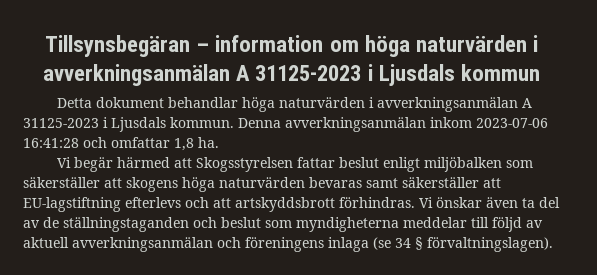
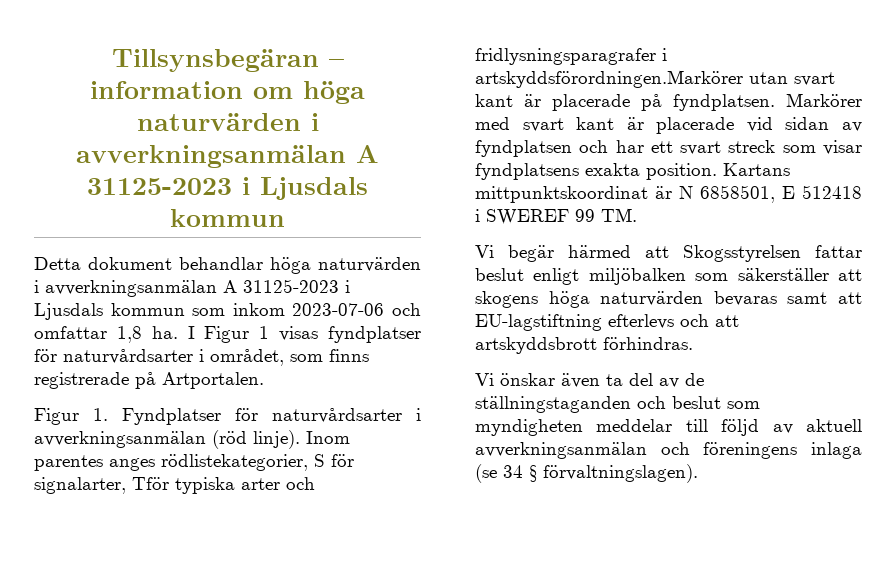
[170,117,426,132] kommun. Denna avverkningsanmälan -> [110,303,226,316] kommun som
[23,138,79,148] 16:41:28 -> (385, 309) none
(219, 142) none -> [187,326,421,343] [34,349,369,366] [34,372,264,389] [34,408,421,425] [34,430,350,449] [34,454,354,471] [34,477,315,494] [475,48,667,65] [475,70,835,88] [475,93,862,111] [475,117,862,134] [475,140,862,157] [475,163,790,180] [475,185,862,203] [475,208,637,225] I Figur 1 visas fyndplatser för naturvårdsarter i området, som finns registrerade på Artportalen. // Figur 1. Fyndplatser för naturvårdsarter i avverkningsanmälan (röd linje). Inom parentes anges rödlistekategorier, S för signalarter, Tför typiska arter och fridlysningsparagrafer i artskyddsförordningen.Markörer utan svart kant är placerade på fyndplatsen. Markörer med svart kant är placerade vid sidan av fyndplatsen och har ett svart streck som visar fyndplatsens exakta position. Kartans mittpunktskoordinat är N 6858501, E 512418 i SWEREF 99 TM.
[402,177,479,188] säkerställer -> (828, 298) none
(415, 202) none -> (693, 343) //
[296,217,399,232] myndigheterna -> [475,419,583,436] myndigheten

